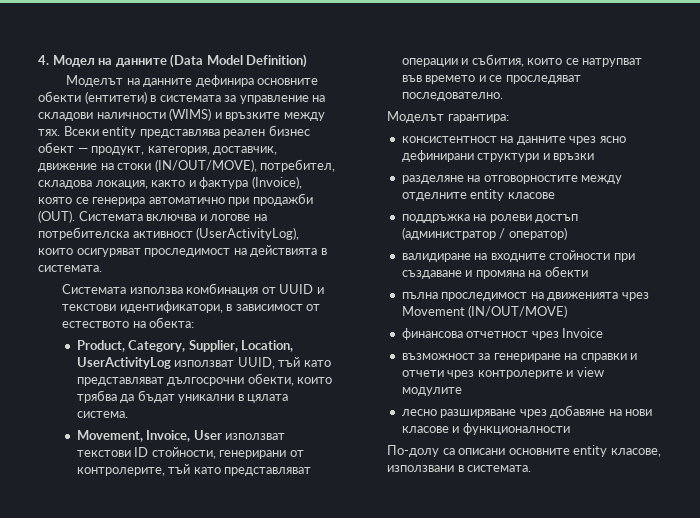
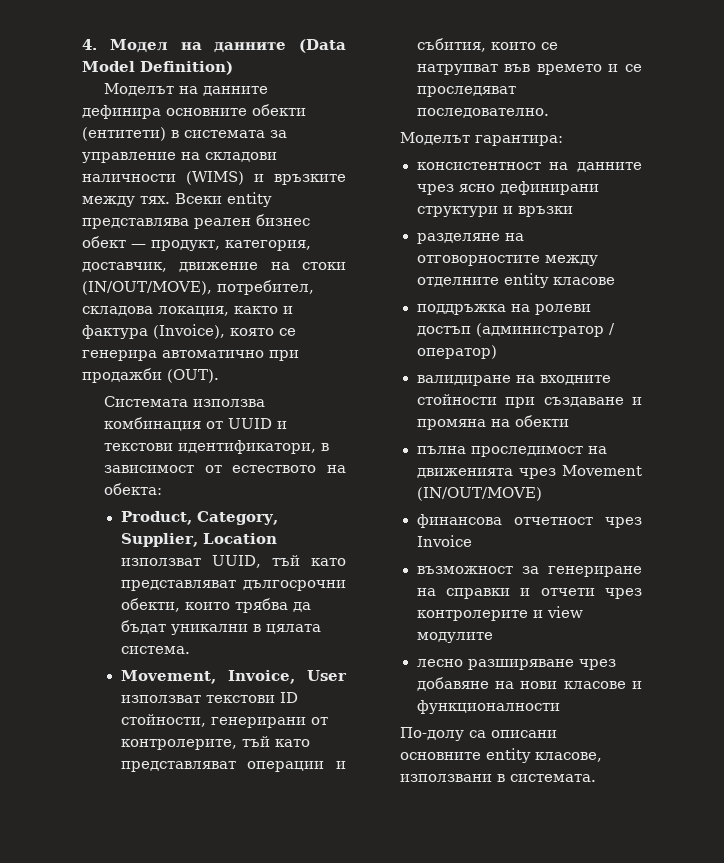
[78,211,267,221] [38,227,300,240] [38,245,327,257] [38,265,102,272] Системата включва и логове на потребителска активност (UserActivityLog), които осигуряват проследимост на действията в системата. -> (219, 376) none
[241,340,294,352] [76,357,171,369] Location, UserActivityLog -> [202,533,277,544] Location

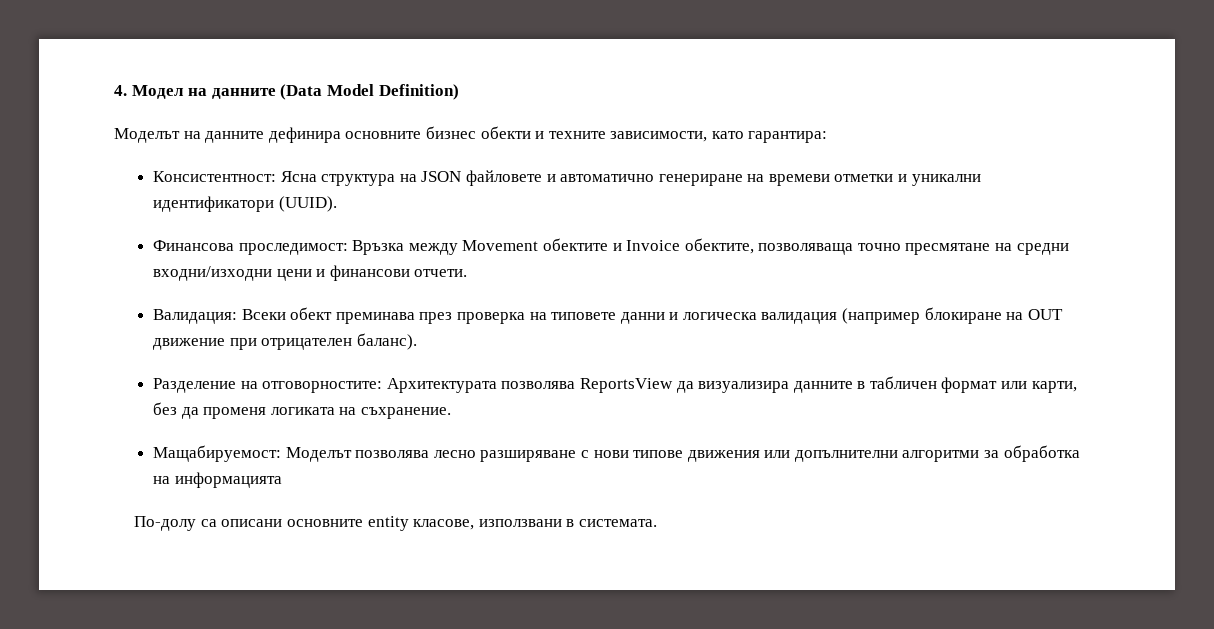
[252,104,306,116] [82,127,287,141] [82,152,277,163] [82,171,346,185] [82,192,272,207] [82,214,310,229] [82,236,311,251] [82,262,346,272] [82,280,314,295] [82,306,293,316] [82,324,296,339] [82,350,299,361] [82,368,219,383] [104,396,266,407] [104,417,288,431] [104,440,330,454] [104,465,346,473] [104,483,163,495] [120,511,278,525] [120,533,277,547] [120,555,346,568] [120,580,346,591] [120,598,311,613] [120,620,321,635] [120,646,190,654] [120,670,347,684] [120,692,298,703] [120,714,328,728] [120,736,310,750] [120,761,346,772] [416,38,558,52] [416,64,642,75] [416,86,516,97] [416,108,549,118] [400,132,564,146] [416,162,642,172] [416,181,599,195] [416,206,573,217] [416,233,524,244] [416,255,598,266] [416,273,615,288] [416,304,591,315] [416,323,615,337] [416,345,497,359] [416,375,611,386] [416,394,642,408] [416,415,569,430] [416,446,607,457] [416,465,642,479] [416,487,542,501] [416,514,642,528] [416,535,472,547] [416,566,642,577] [416,588,642,599] [416,606,583,621] [416,632,493,643] [416,659,616,670] [416,677,642,691] [416,700,560,714] обекти (ентитети) в системата за управление на складови наличности (WIMS) и връзките между тях. Всеки entity представлява реален бизнес обект — продукт, категория, доставчик, движение на стоки (IN/OUT/MOVE), потребител, складова локация, както и фактура (Invoice), която се генерира автоматично при продажби (OUT). // Системата използва комбинация от UUID и текстови идентификатори, в зависимост от естеството на обекта: // Product, Category, Supplier, Location използват UUID, тъй като представляват дългосрочни обекти, които трябва да бъдат уникални в цялата система. // Movement, Invoice, User използват текстови ID стойности, генерирани от контролерите, тъй като представляват операции и събития, които се натрупват във времето и се проследяват последователно. // Моделът гарантира: // консистентност на данните чрез ясно дефинирани структури и връзки // разделяне на отговорностите между отделните entity класове // поддръжка на ролеви достъп (администратор / оператор) // валидиране на входните стойности при създаване и промяна на обекти // пълна проследимост на движенията чрез Movement (IN/OUT/MOVE) // финансова отчетност чрез Invoice // възможност за генериране на справки и отчети чрез контролерите и view модулите // лесно разширяване чрез добавяне на нови класове и функционалности -> [425,126,828,143] [152,170,981,186] [152,196,337,212] [152,238,1069,255] [152,265,468,281] [152,307,1063,324] [152,333,417,350] [152,376,1077,393] [152,402,451,419] [152,445,1080,462] [152,472,282,488] бизнес обекти и техните зависимости, като гарантира: // Консистентност: Ясна структура на JSON файловете и автоматично генериране на времеви отметки и уникални идентификатори (UUID). // Финансова проследимост: Връзка между Movement обектите и Invoice обектите, позволяваща точно пресмятане на средни входни/изходни цени и финансови отчети. // Валидация: Всеки обект преминава през проверка на типовете данни и логическа валидация (например блокиране на OUT движение при отрицателен баланс). // Разделение на отговорностите: Архитектурата позволява ReportsView да визуализира данните в табличен формат или карти, без да променя логиката на съхранение. // Мащабируемост: Моделът позволява лесно разширяване с нови типове движения или допълнителни алгоритми за обработка на информацията

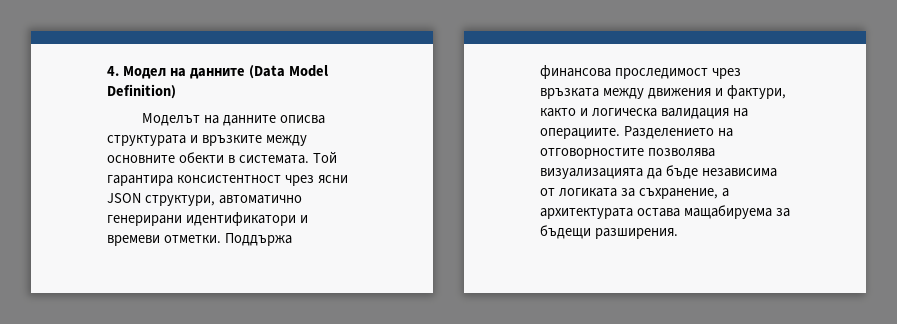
[268,126,828,143] [152,170,981,186] [152,196,337,212] [152,238,1069,255] [152,265,468,281] [152,307,1063,324] [152,333,417,350] [152,376,1077,393] [152,402,451,419] [152,445,1080,462] [152,472,282,488] [134,516,657,531] дефинира основните бизнес обекти и техните зависимости, като гарантира: // Консистентност: Ясна структура на JSON файловете и автоматично генериране на времеви отметки и уникални идентификатори (UUID). // Финансова проследимост: Връзка между Movement обектите и Invoice обектите, позволяваща точно пресмятане на средни входни/изходни цени и финансови отчети. // Валидация: Всеки обект преминава през проверка на типовете данни и логическа валидация (например блокиране на OUT движение при отрицателен баланс). // Разделение на отговорностите: Архитектурата позволява ReportsView да визуализира данните в табличен формат или карти, без да променя логиката на съхранение. // Мащабируемост: Моделът позволява лесно разширяване с нови типове движения или допълнителни алгоритми за обработка на информацията // По-долу са описани основните entity класове, използвани в системата. -> [279,115,325,124] [107,135,307,146] [107,151,337,164] [107,175,348,186] [107,193,302,206] [107,212,308,226] [107,233,292,246] [540,65,741,79] [540,85,786,99] [540,108,748,119] [540,126,733,139] [540,148,715,159] [540,165,777,179] [540,188,729,199] [540,205,790,219] [540,225,678,239] описва структурата и връзките между основните обекти в системата. Той гарантира консистентност чрез ясни JSON структури, автоматично генерирани идентификатори и времеви отметки. Поддържа финансова проследимост чрез връзката между движения и фактури, както и логическа валидация на операциите. Разделението на отговорностите позволява визуализацията да бъде независима от логиката за съхранение, а архитектурата остава мащабируема за бъдещи разширения.

